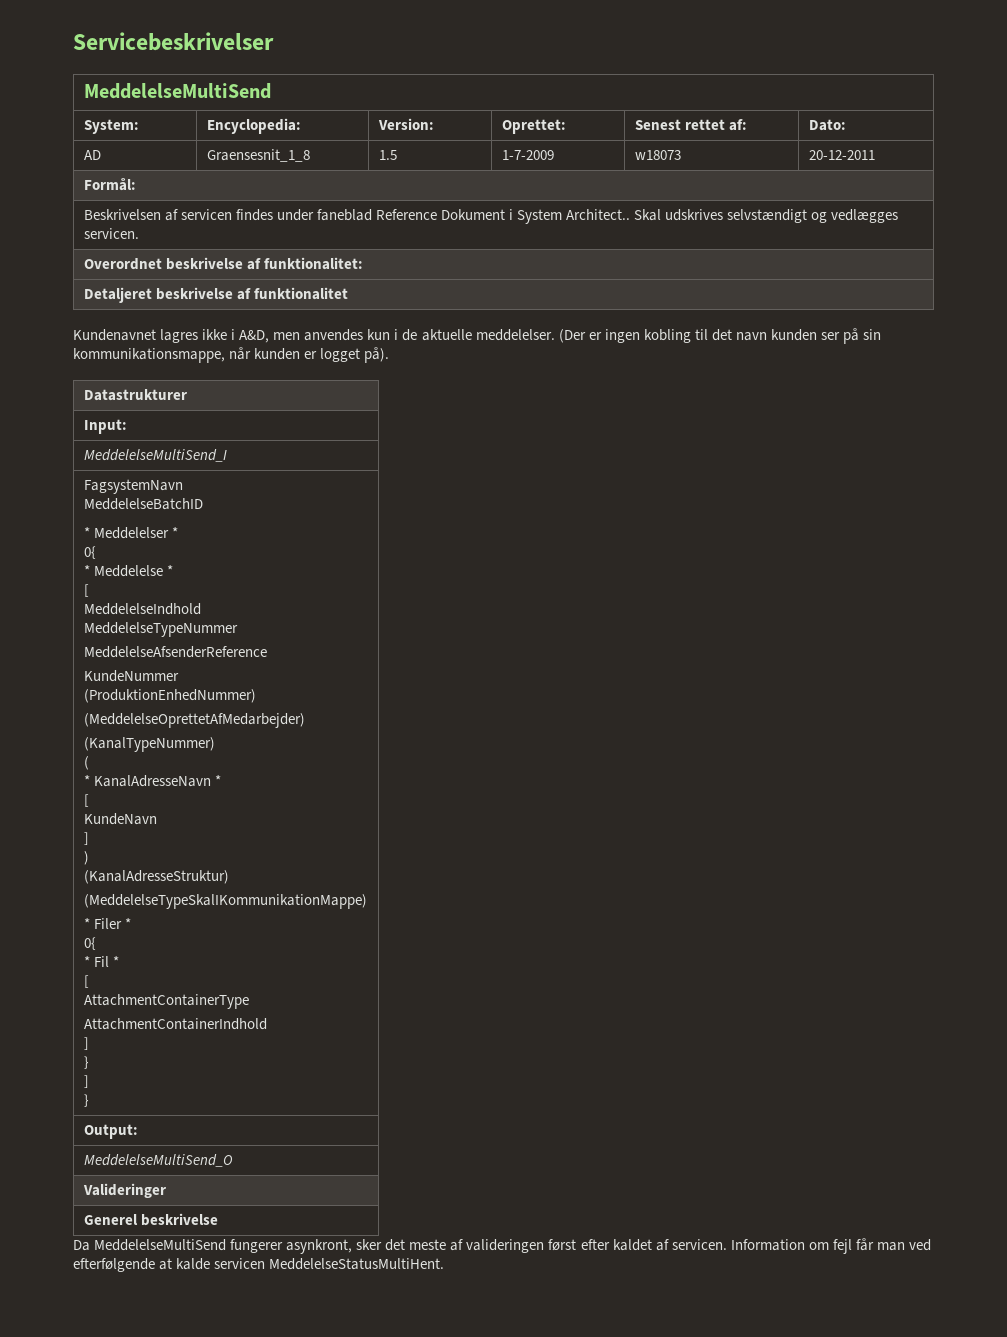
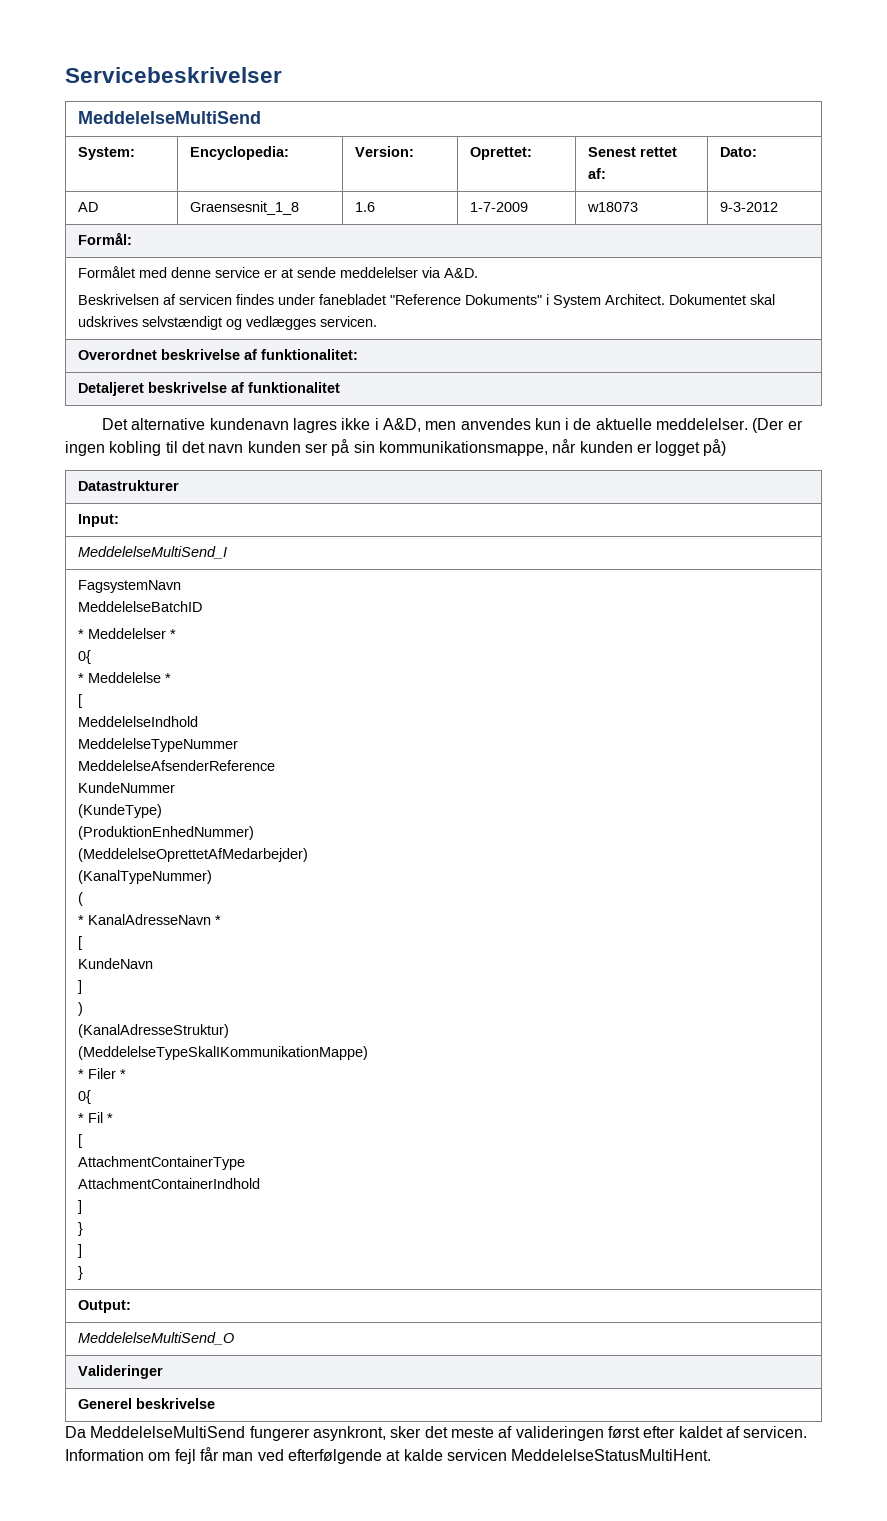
[378,150,397,160] 1.5 -> [354,202,375,212] 1.6
[808,150,875,160] 20-12-2011 -> [719,202,778,212] 9-3-2012
(136, 184) none -> [77,266,478,278] Formålet med denne service er at sende meddelelser via A&D. //
[316,209,662,224] faneblad Reference Dokument i System Architect.. Skal -> [318,294,775,308] fanebladet "Reference Dokuments" i System Architect. Dokumentet skal
[73,329,156,341] Kundenavnet -> [101,418,289,430] Det alternative kundenavn
[364,347,390,363] på). -> [703,439,727,456] på)
(179, 676) none -> [77,804,162,818] // (KundeType)

